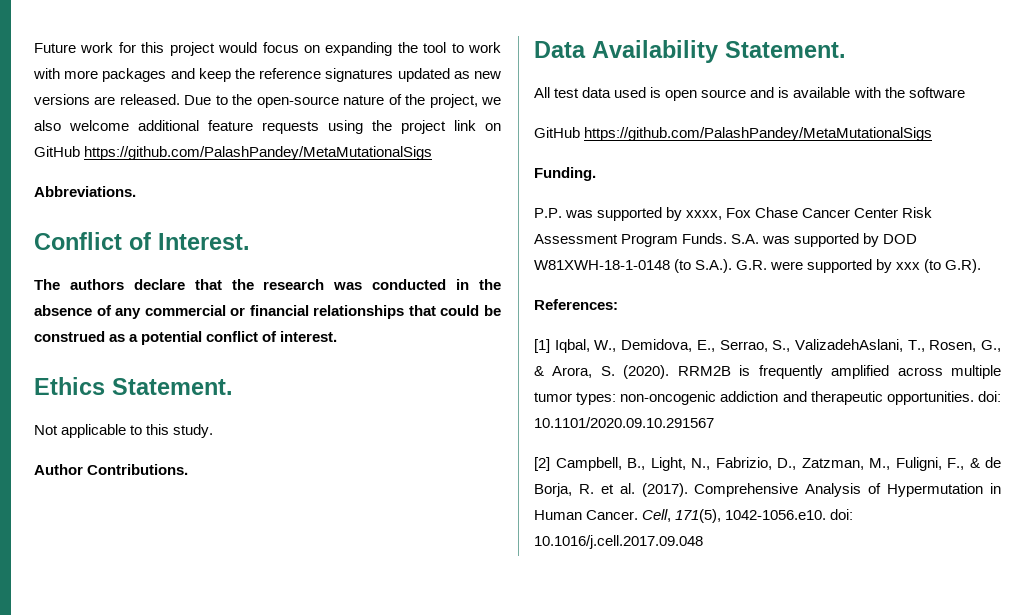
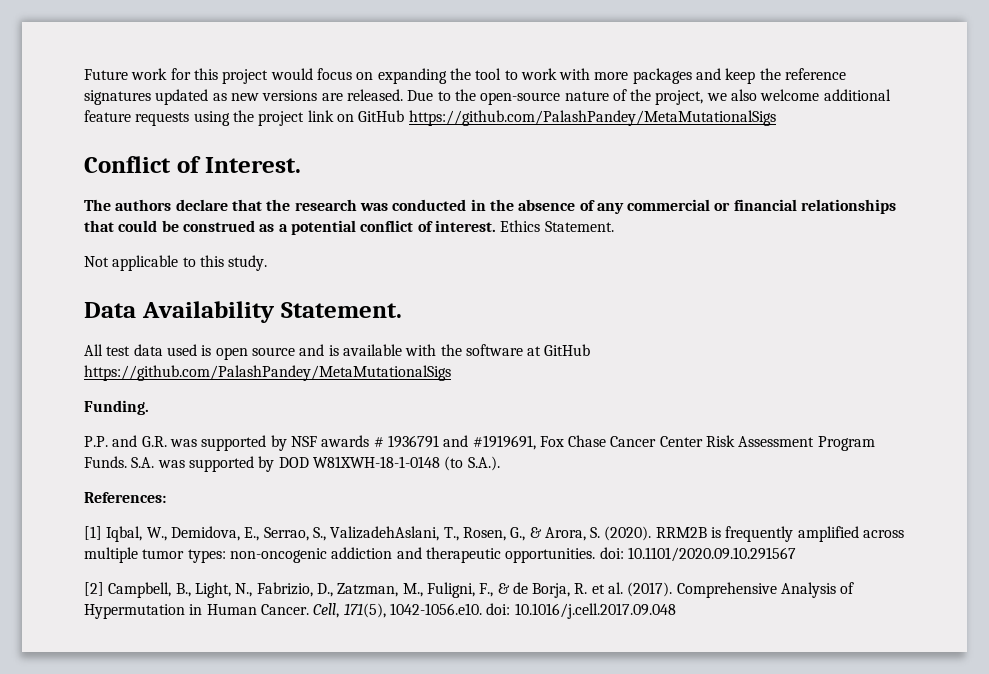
[34,186,136,197] // Abbreviations. -> (776, 118) none
(338, 336) // -> (496, 226) none
[34,464,189,475] // Author Contributions. -> (268, 263) none
(965, 92) // -> [527,346,542,356] at
[565,207,723,221] was supported by xxxx, -> [112,435,536,451] and G.R. was supported by NSF awards # 1936791 and #1919691,
[736,259,982,273] G.R. were supported by xxx (to G.R). -> (500, 463) none

